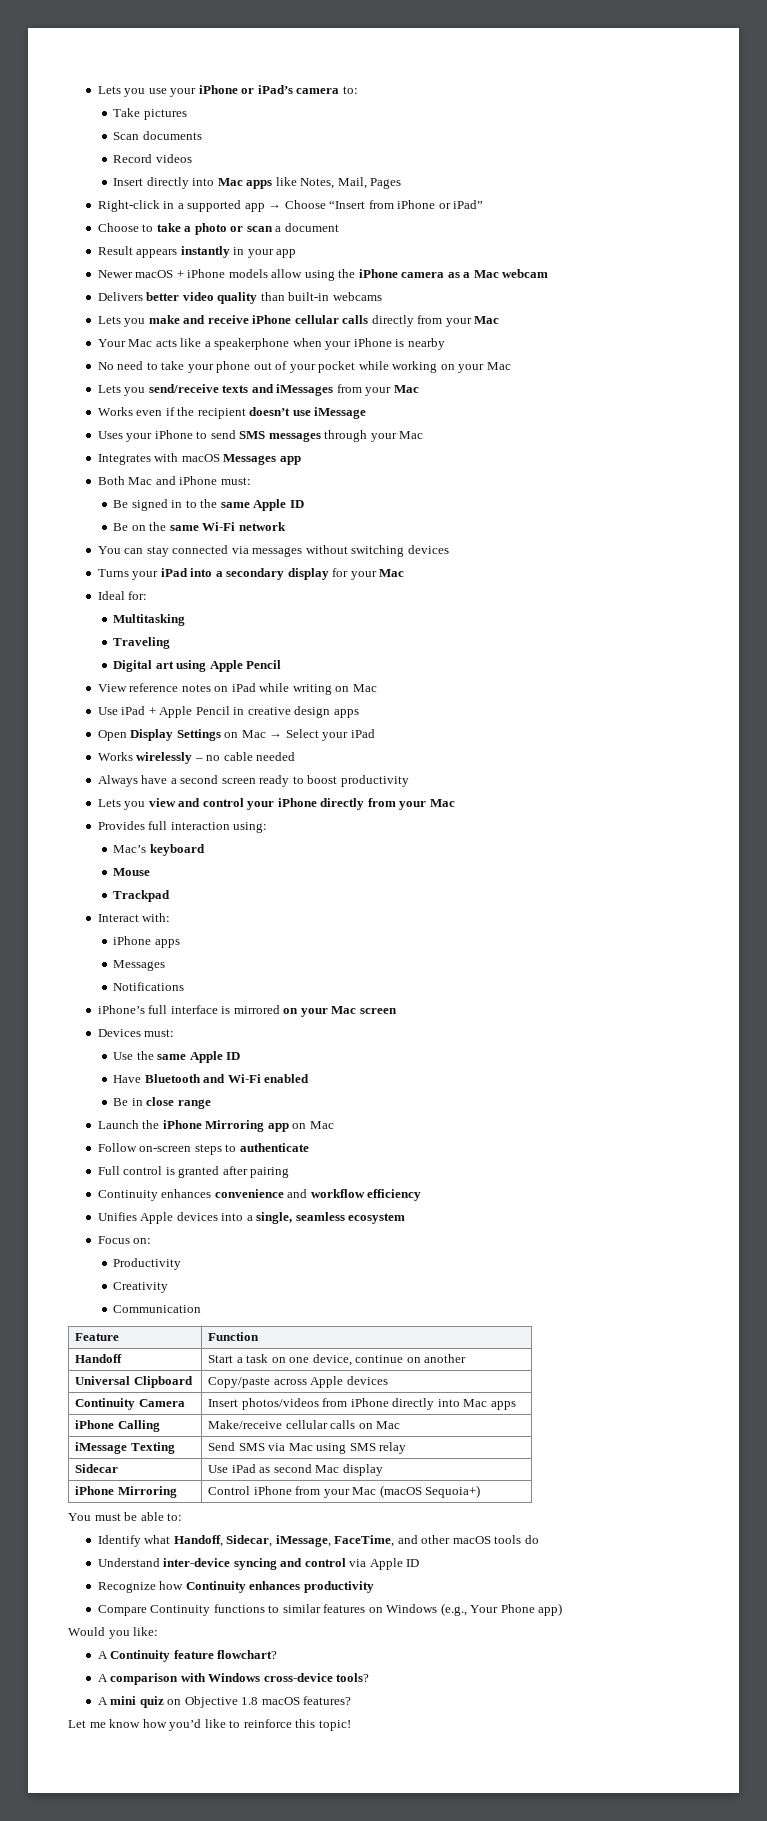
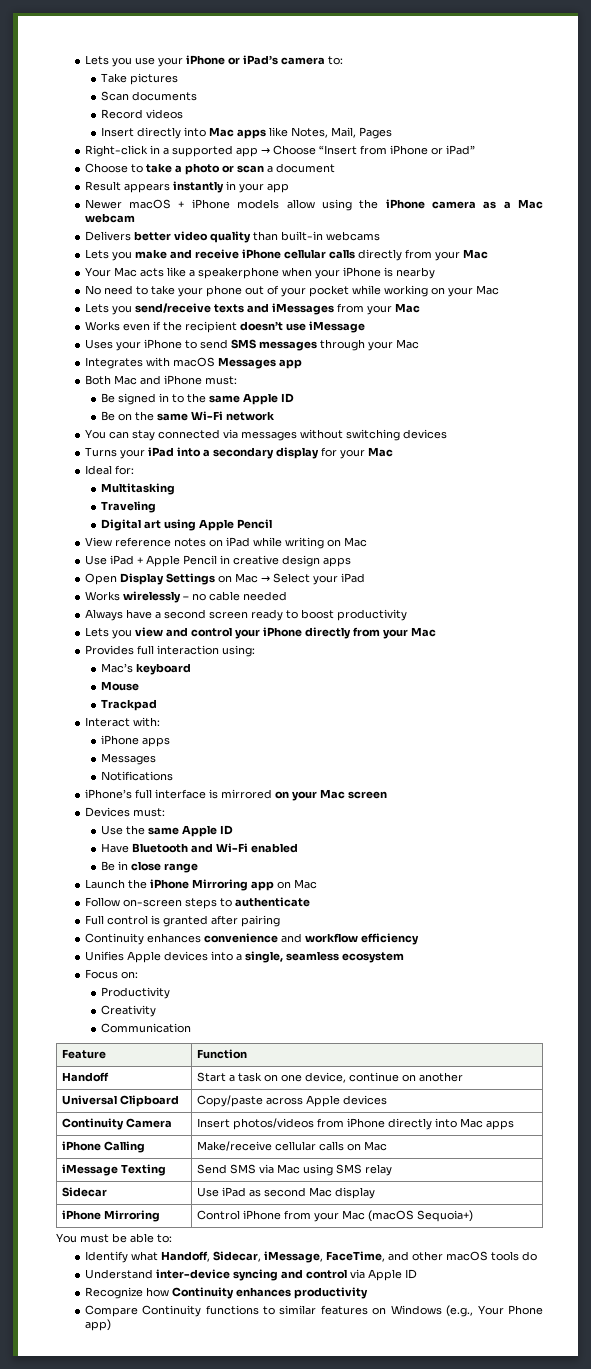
[68,1627,159,1639] [97,1650,278,1662] [97,1673,370,1685] [97,1696,352,1708] [68,1719,351,1731] // Would you like: // A Continuity feature flowchart? // A comparison with Windows cross-device tools? // A mini quiz on Objective 1.8 macOS features? // Let me know how you’d like to reinforce this topic! -> (111, 1325) none

